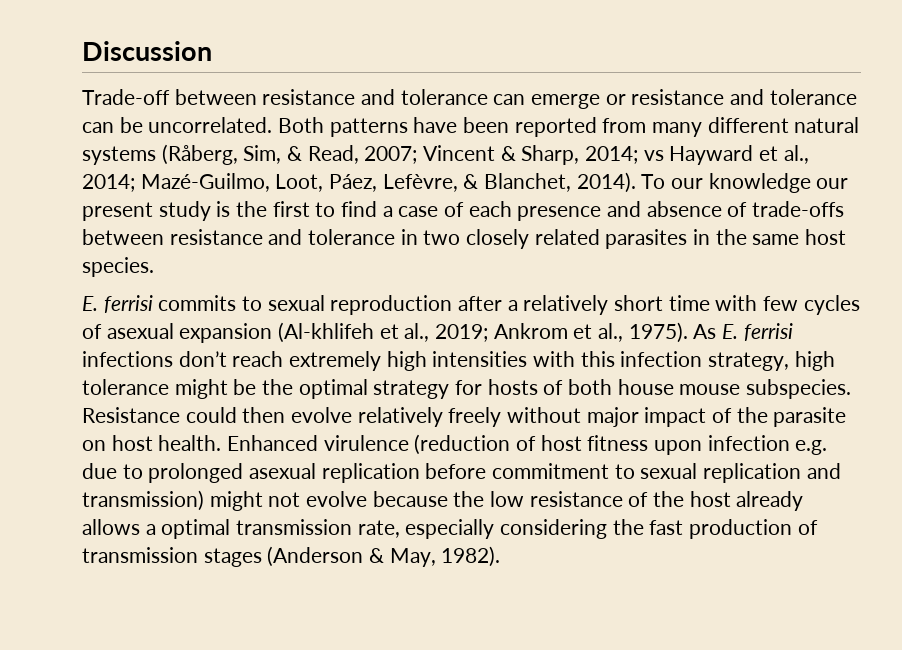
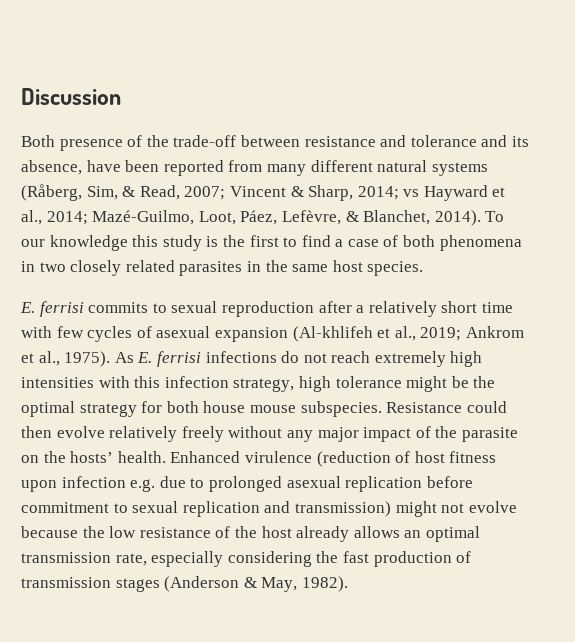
[82,89,857,109] [82,117,408,137] Trade-off between resistance and tolerance can emerge or resistance and tolerance can be uncorrelated. Both patterns -> [21,135,529,151] [21,160,82,175] Both presence of the trade-off between resistance and tolerance and its absence,
[816,178,849,189] [82,202,153,221] our present -> [132,235,159,247] this
[468,201,845,221] [82,229,396,245] each presence and absence of trade-offs between resistance and tolerance -> [403,235,522,251] both phenomena
[178,351,227,367] don’t -> [281,351,327,363] do not
[487,379,564,395] hosts of -> (163, 407) none
(582, 415) none -> [286,430,313,442] any
[111,435,153,451] host -> [43,451,114,463] the hosts’
[145,524,156,535] a -> [404,530,422,538] an

